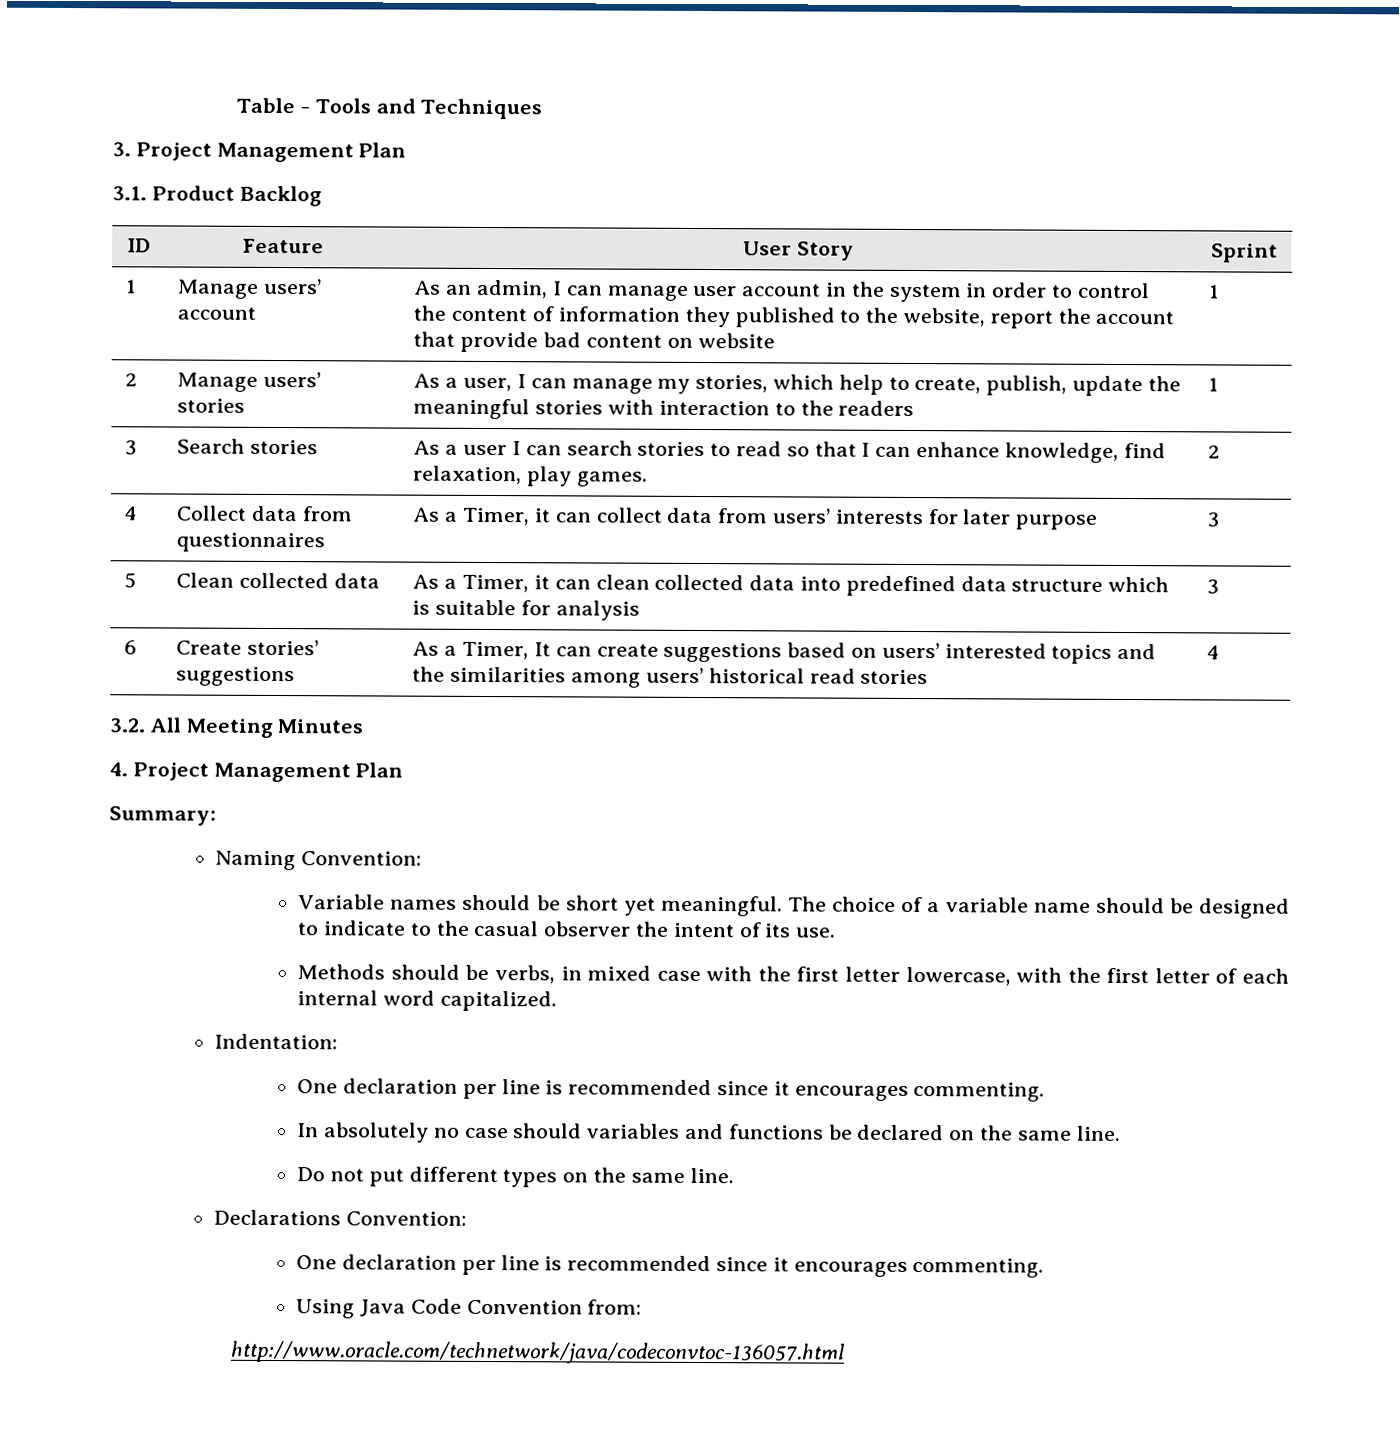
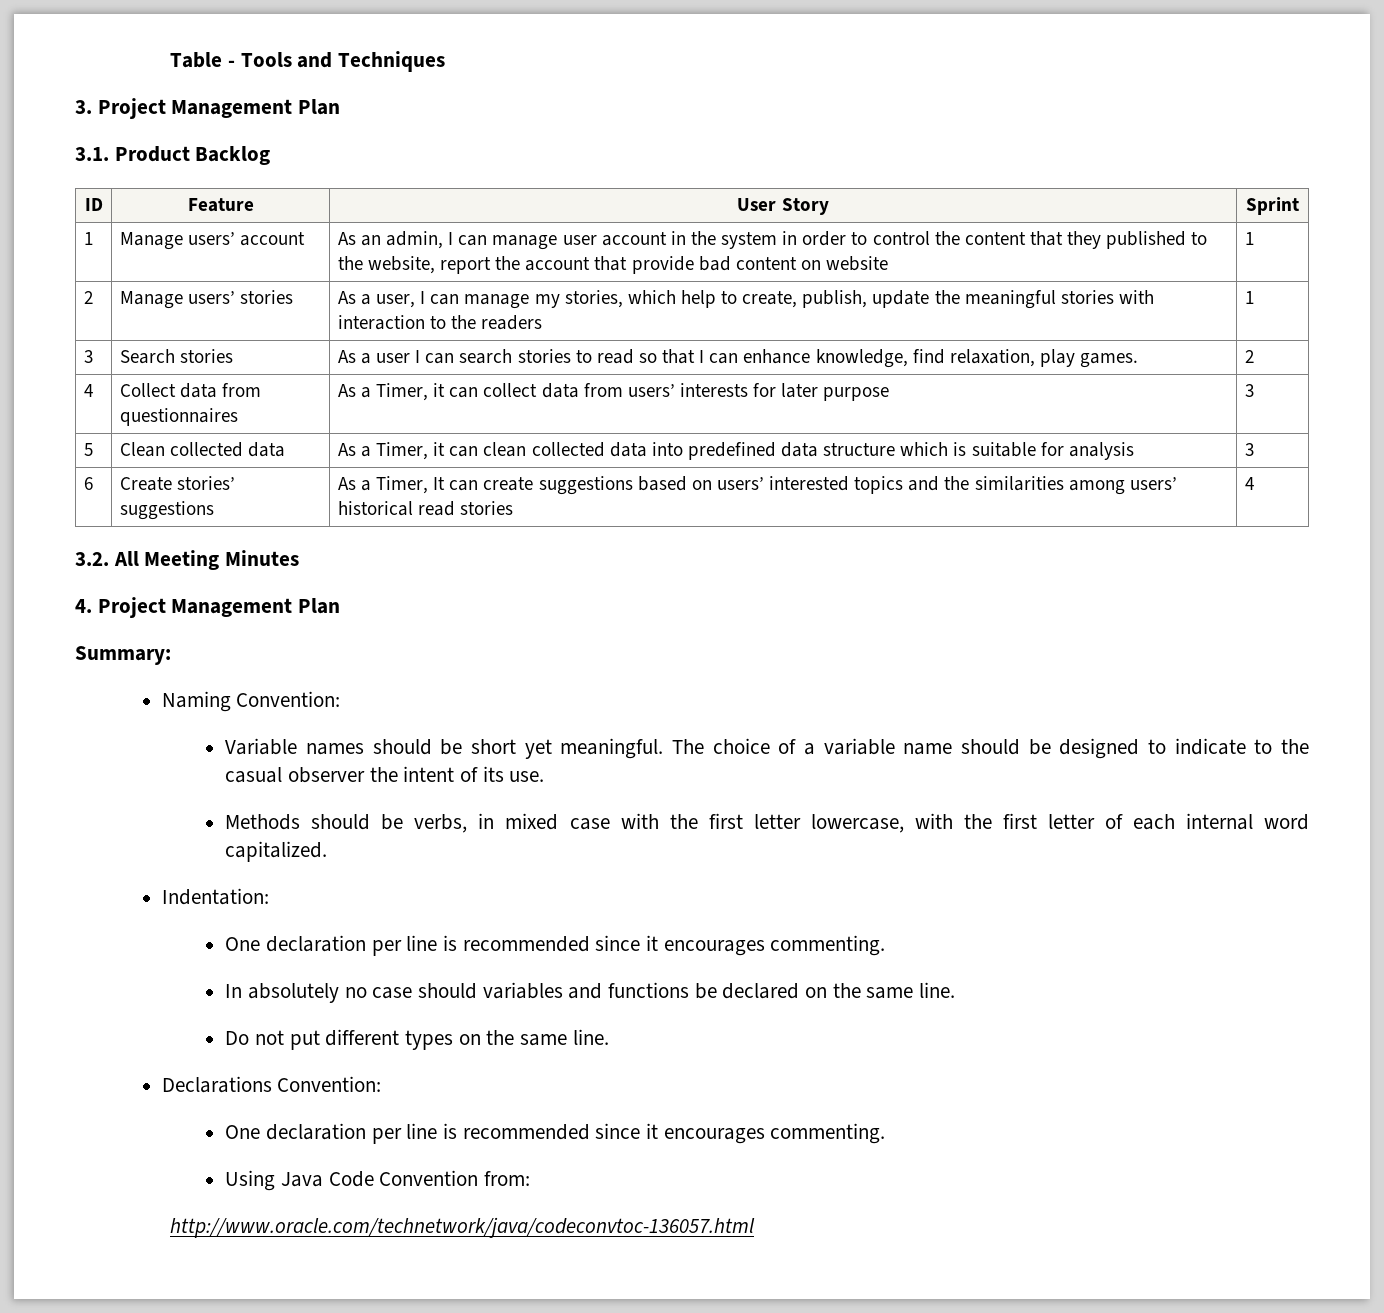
[532,306,680,322] of information -> [1029,231,1063,246] that

